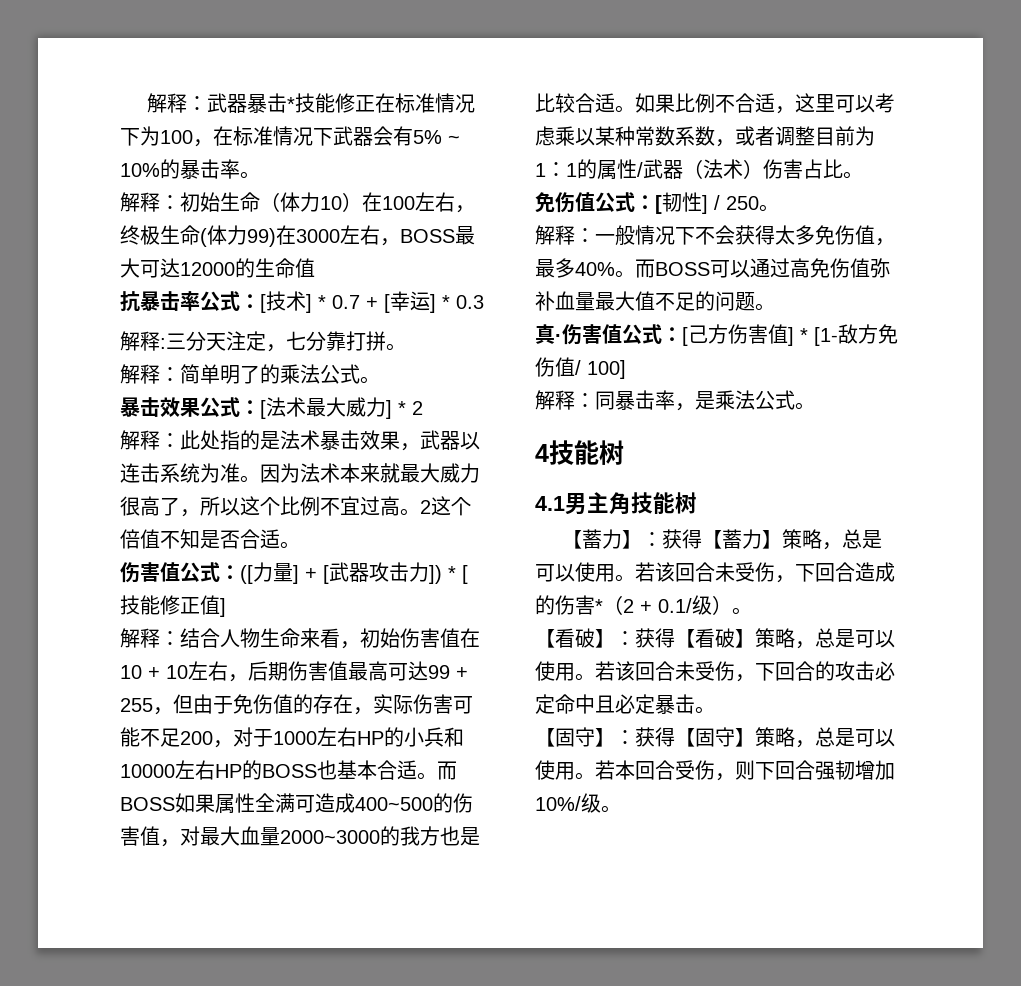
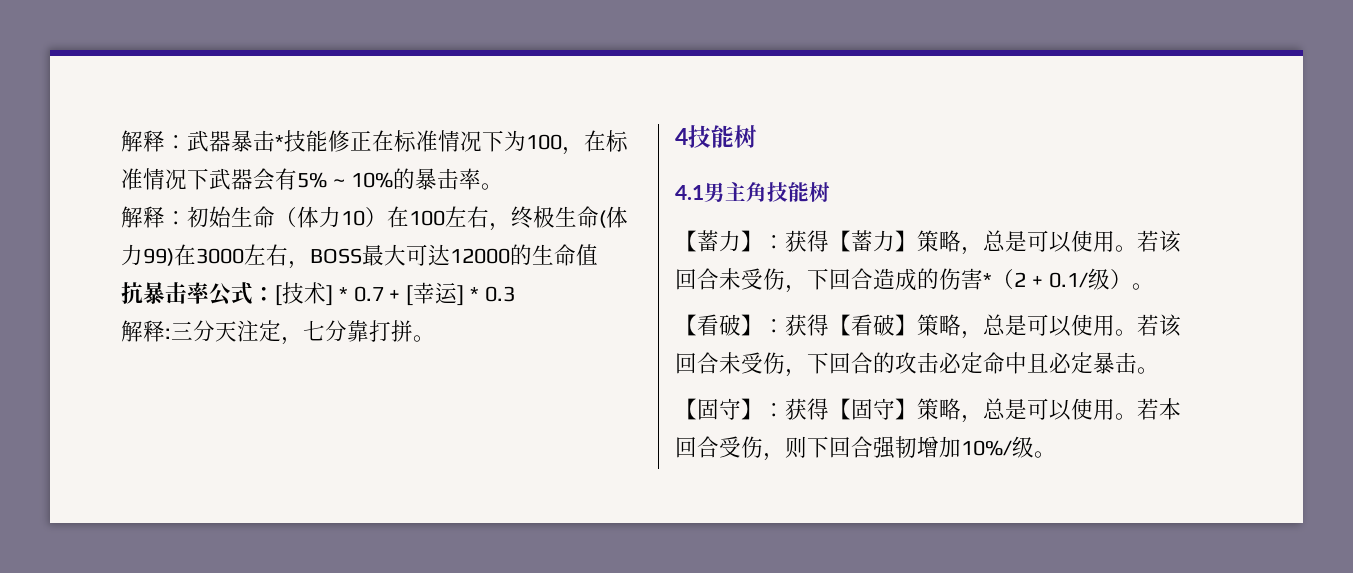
[120,364,380,384] [120,397,423,419] [120,430,480,451] [120,463,480,483] [120,496,471,517] [120,529,300,549] [120,562,468,584] [120,595,226,617] [120,628,480,649] [120,661,468,682] [120,694,473,715] [120,727,464,748] [120,760,457,780] [120,793,473,814] [120,826,480,847] [535,93,895,114] [535,126,875,147] [535,159,863,180] [535,192,779,214] [535,225,895,246] [535,258,890,278] [535,291,775,311] [535,324,898,346] [535,357,626,379] [535,390,815,411] // 解释：简单明了的乘法公式。 // 暴击效果公式：[法术最大威力] * 2 // 解释：此处指的是法术暴击效果，武器以连击系统为准。因为法术本来就最大威力很高了，所以这个比例不宜过高。2这个倍值不知是否合适。 // 伤害值公式：([力量] + [武器攻击力]) * [技能修正值] // 解释：结合人物生命来看，初始伤害值在10 + 10左右，后期伤害值最高可达99 + 255，但由于免伤值的存在，实际伤害可能不足200，对于1000左右HP的小兵和10000左右HP的BOSS也基本合适。而BOSS如果属性全满可造成400~500的伤害值，对最大血量2000~3000的我方也是比较合适。如果比例不合适，这里可以考虑乘以某种常数系数，或者调整目前为1：1的属性/武器（法术）伤害占比。 // 免伤值公式：[韧性] / 250。 // 解释：一般情况下不会获得太多免伤值，最多40%。而BOSS可以通过高免伤值弥补血量最大值不足的问题。 // 真·伤害值公式：[己方伤害值] * [1-敌方免伤值/ 100] // 解释：同暴击率，是乘法公式。 -> (435, 338) none

